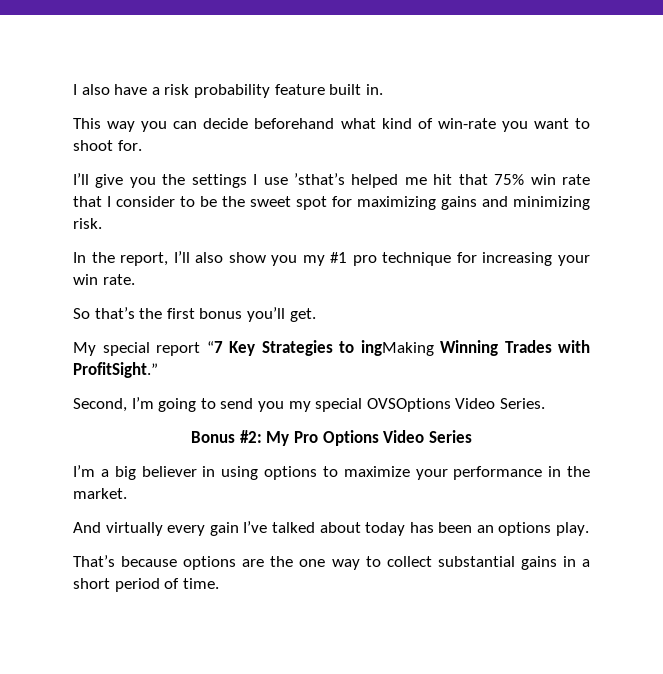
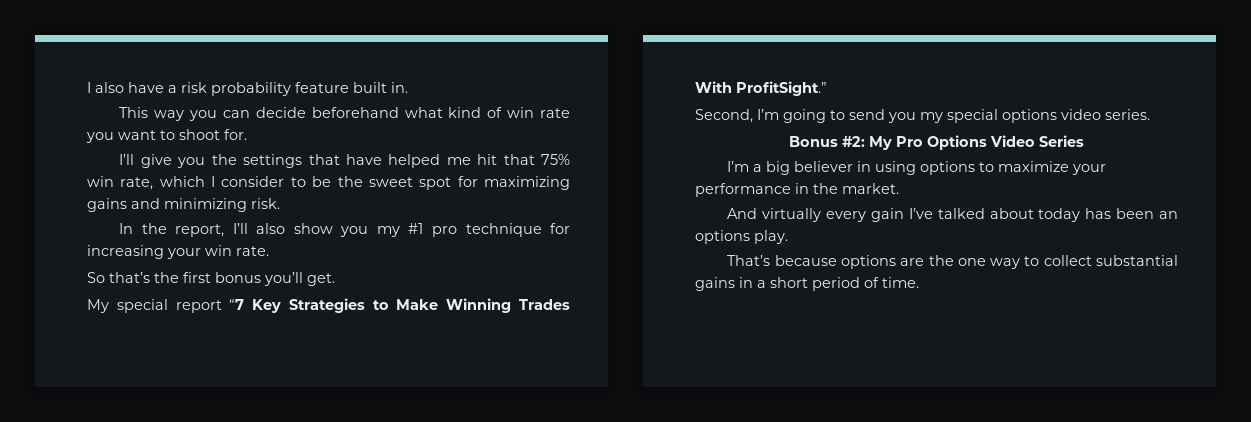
[437,118,496,129] win-rate -> [507,107,570,118] win rate
[253,173,345,185] I use ’sthat’s -> [308,154,382,165] that have
[562,174,591,185] [73,196,102,207] rate that -> [120,176,205,190] rate, which
[360,340,434,356] ingMaking -> [396,299,439,310] Make
[558,340,590,353] with -> [695,81,732,93] With
[366,398,545,412] OVSOptions Video Series. -> [1002,109,1150,123] options video series.

